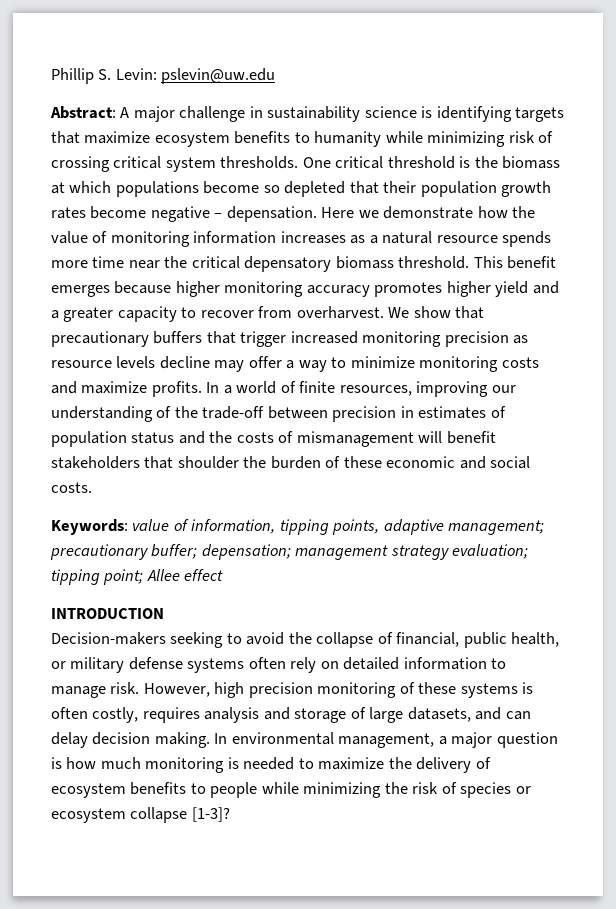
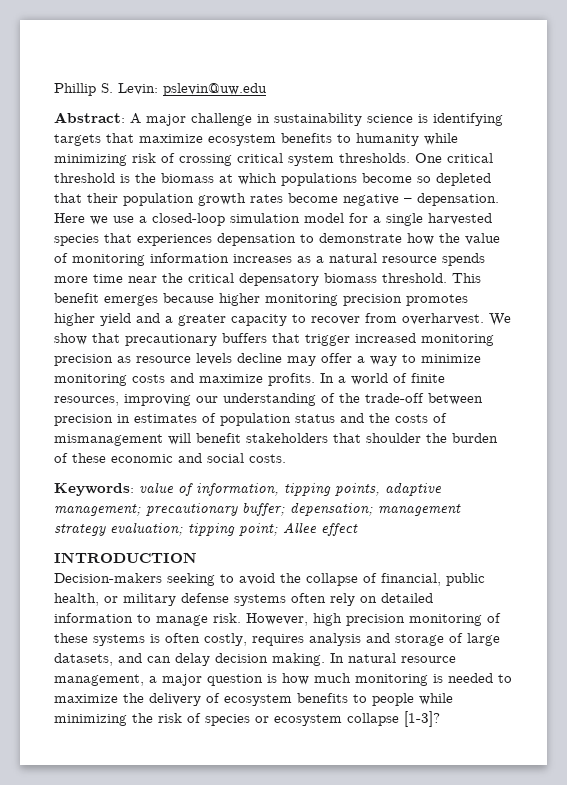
(379, 214) none -> [113,213,492,226] [54,233,314,246] use a closed-loop simulation model for a single harvested species that experiences depensation to
[306,285,370,297] accuracy -> [343,294,402,306] precision
[231,732,334,745] environmental -> [348,653,456,663] natural resource

